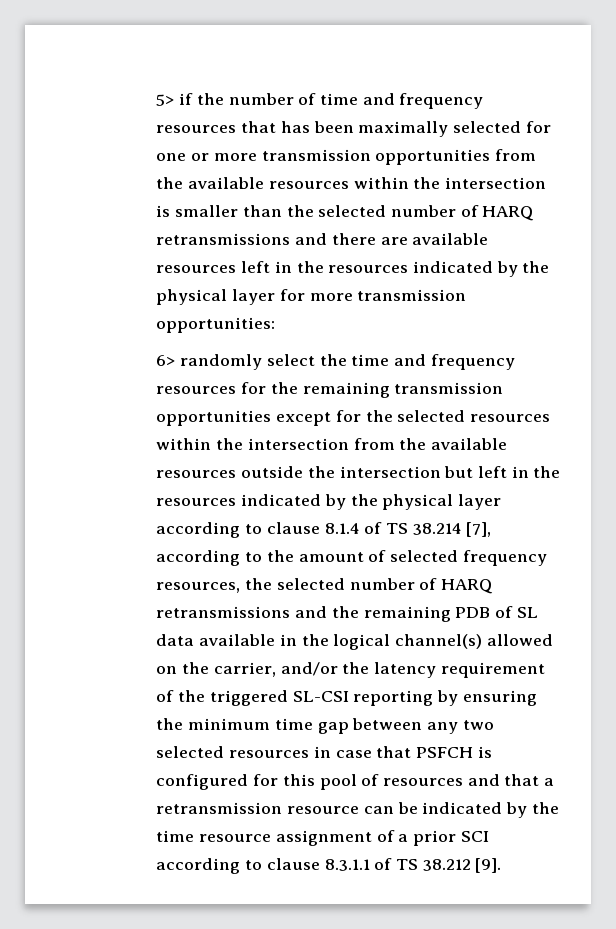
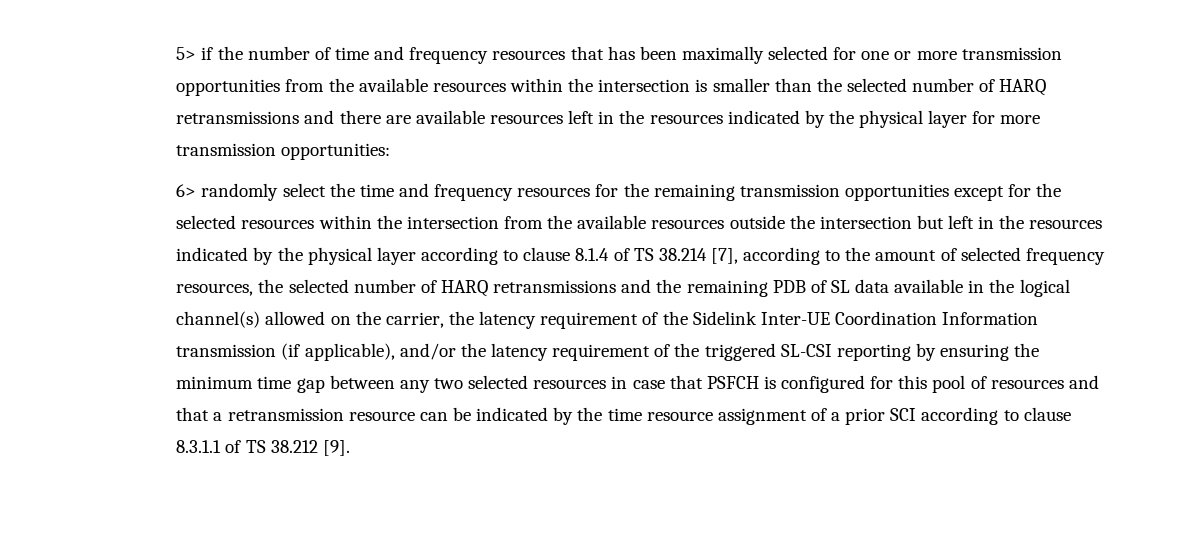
(276, 669) none -> [448,311,1039,329] [176,343,395,361] the latency requirement of the Sidelink Inter-UE Coordination Information transmission (if applicable),

